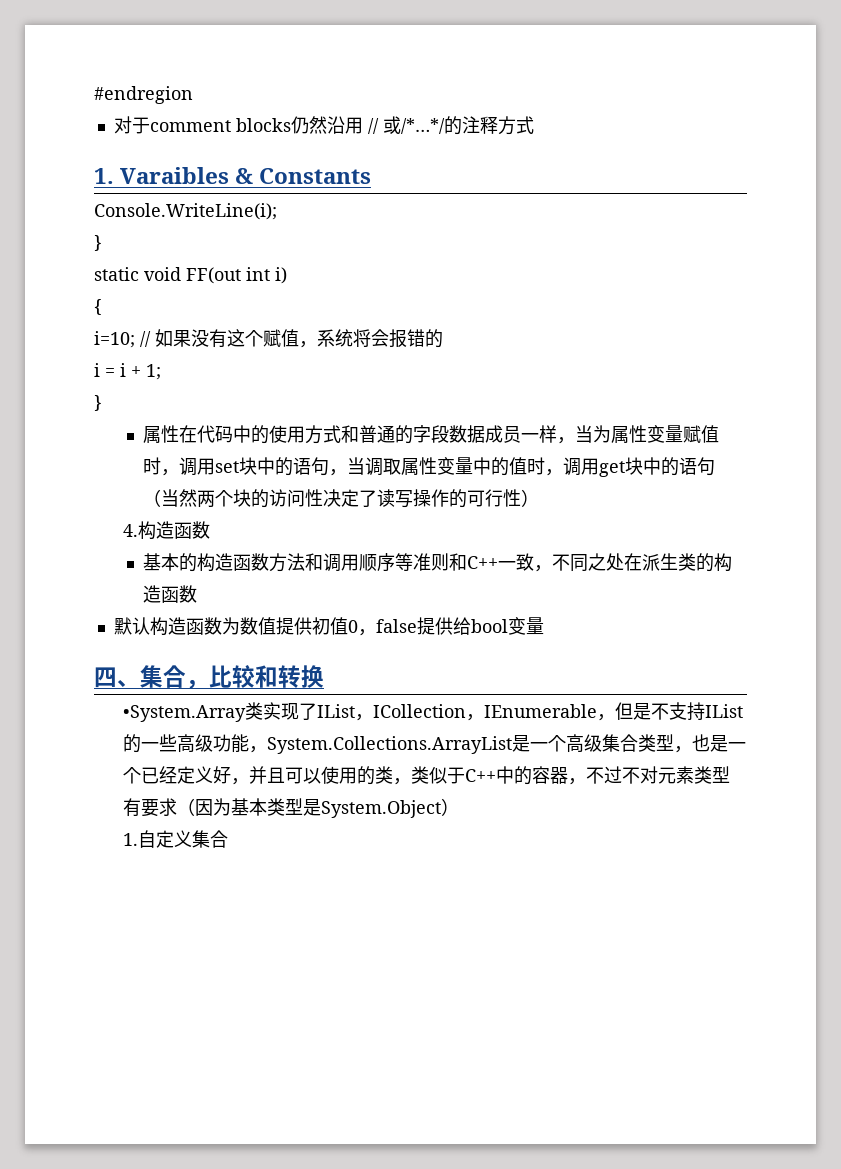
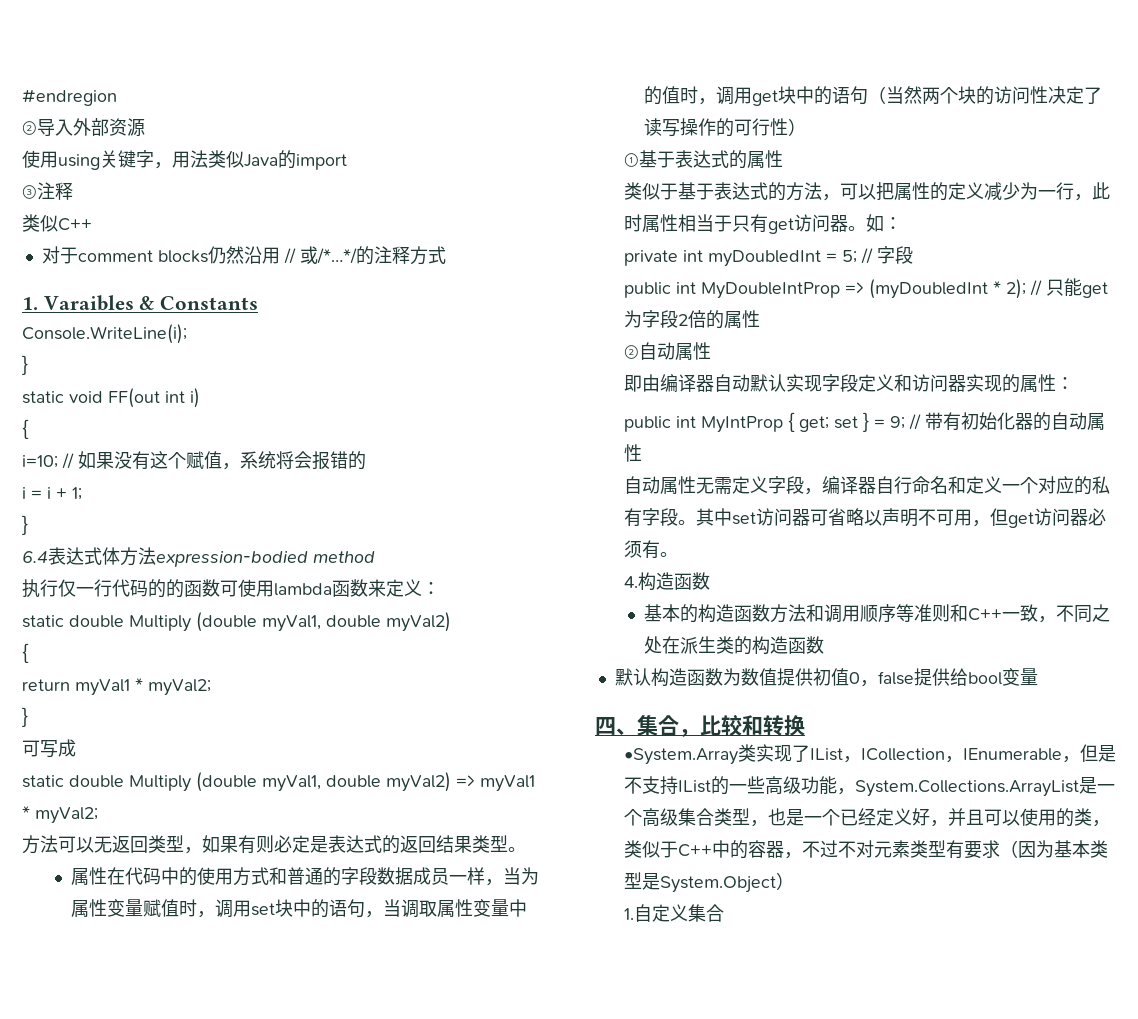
(193, 95) none -> [22,118,145,137] [22,150,347,170] [22,182,73,200] [22,214,92,232] // ②导入外部资源 // 使用using关键字，用法类似Java的import // ③注释 // 类似C++
(102, 403) none -> [22,547,375,567] [22,579,440,598] [22,612,451,632] [22,643,29,663] [22,678,211,696] [22,707,28,727] [22,739,76,758] [22,772,535,792] [22,806,98,824] [22,835,526,854] // 6.4表达式体方法expression-bodied method // 执行仅一行代码的的函数可使用lambda函数来定义： // static double Multiply (double myVal1, double myVal2) // { // return myVal1 * myVal2; // } // 可写成 // static double Multiply (double myVal1, double myVal2) => myVal1 * myVal2; // 方法可以无返回类型，如果有则必定是表达式的返回结果类型。
(540, 498) none -> [623,150,783,169] [623,182,1110,201] [623,214,902,234] [623,246,913,267] [623,278,1108,299] [623,310,760,329] [623,342,711,360] [623,374,1074,393] [623,412,1105,433] [623,444,642,462] [623,476,1110,495] [623,508,1106,528] [623,540,678,559] // ①基于表达式的属性 // 类似于基于表达式的方法，可以把属性的定义减少为一行，此时属性相当于只有get访问器。如： // private int myDoubledInt = 5; // 字段 // public int MyDoubleIntProp => (myDoubledInt * 2); // 只能get为字段2倍的属性 // ②自动属性 // 即由编译器自动默认实现字段定义和访问器实现的属性： // public int MyIntProp { get; set } = 9; // 带有初始化器的自动属性 // 自动属性无需定义字段，编译器自行命名和定义一个对应的私有字段。其中set访问器可省略以声明不可用，但get访问器必须有。

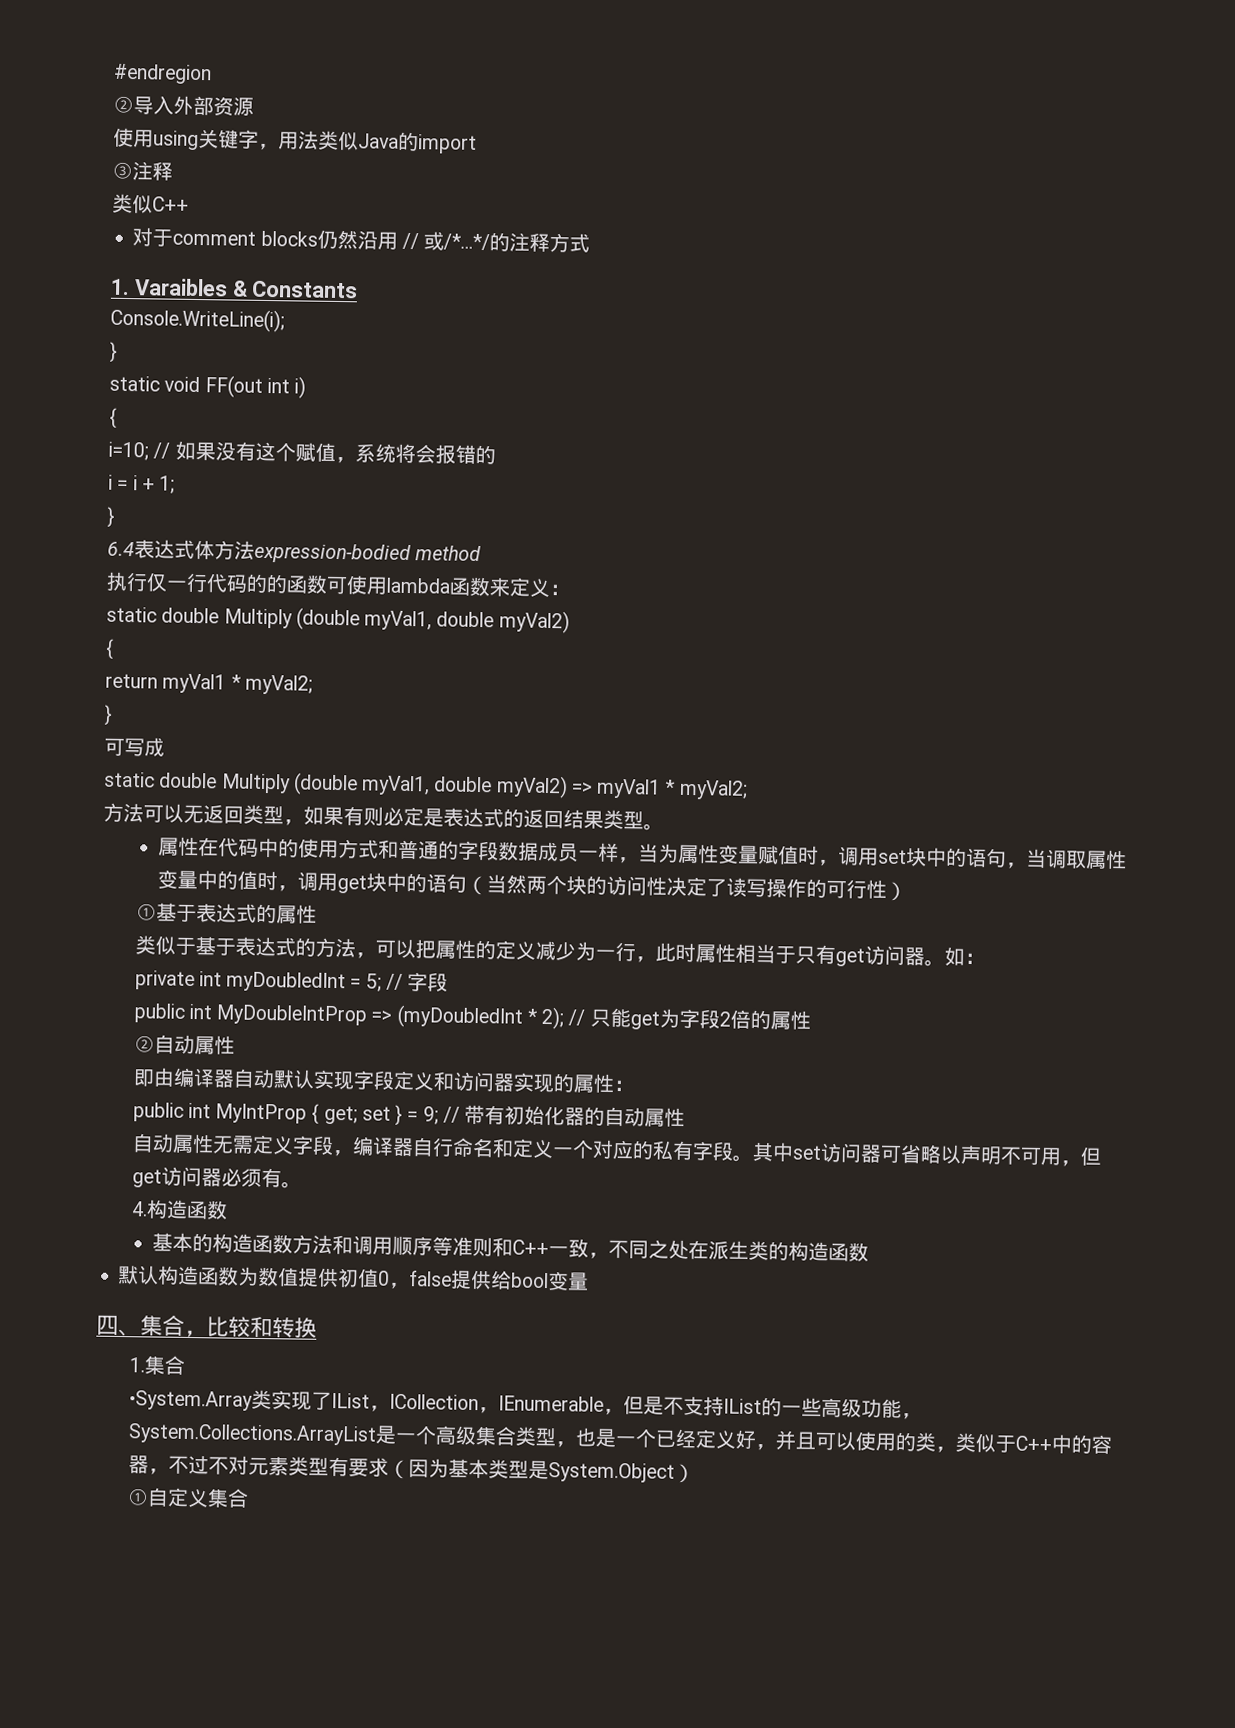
(805, 725) none -> [128,1355,186,1375] // 1.集合
[623,908,634,920] 1. -> [126,1488,149,1506] ①

